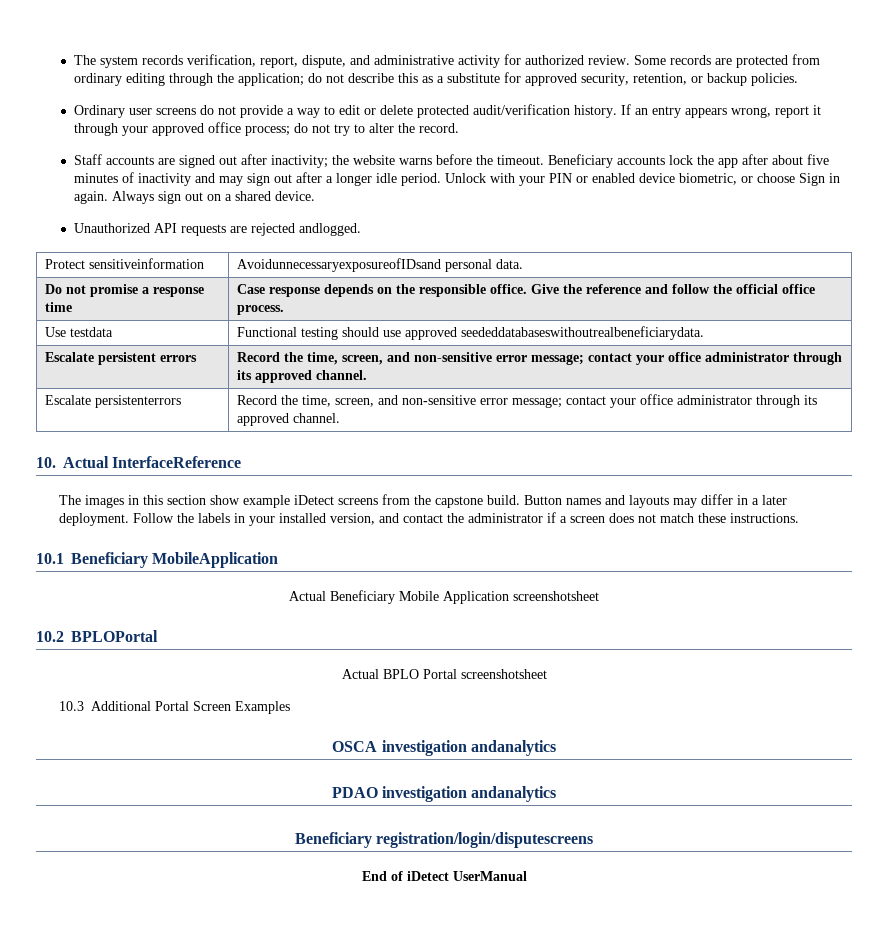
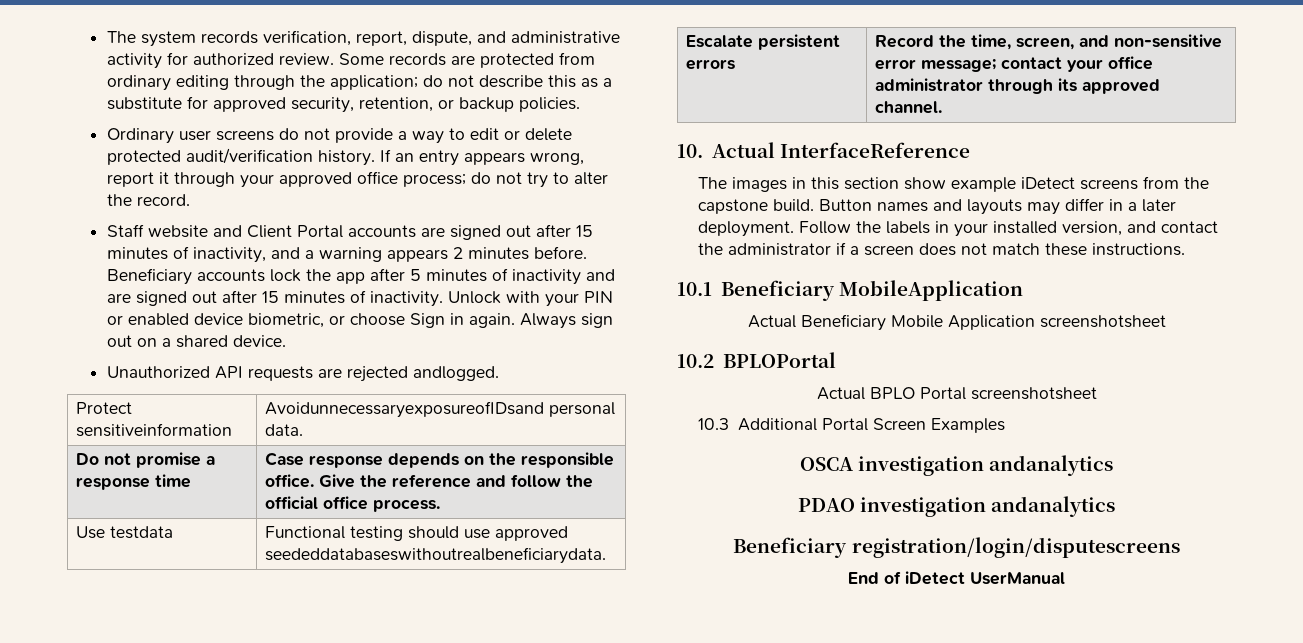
(102, 159) none -> [148,225,344,238] website and Client Portal
[270,154,544,168] inactivity; the website warns before the timeout. -> [576,225,594,237] [107,246,588,263] 15 minutes of inactivity, and a warning appears 2 minutes before.
[771,154,829,165] about five -> [410,269,422,281] 5
[218,172,441,186] may sign out after a longer idle period. -> [107,290,444,307] are signed out after 15 minutes of inactivity.
[45,395,182,408] [237,394,818,408] [237,413,341,426] // Escalate persistenterrors | Record the time, screen, and non-sensitive error message; contact your office administrator through its approved channel. -> (942, 107) none

